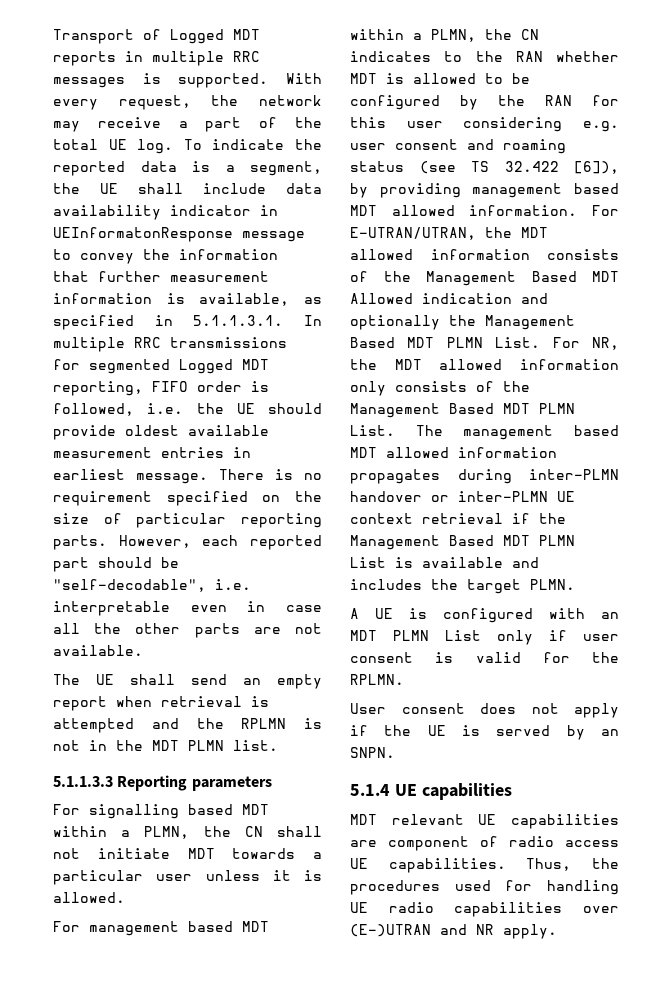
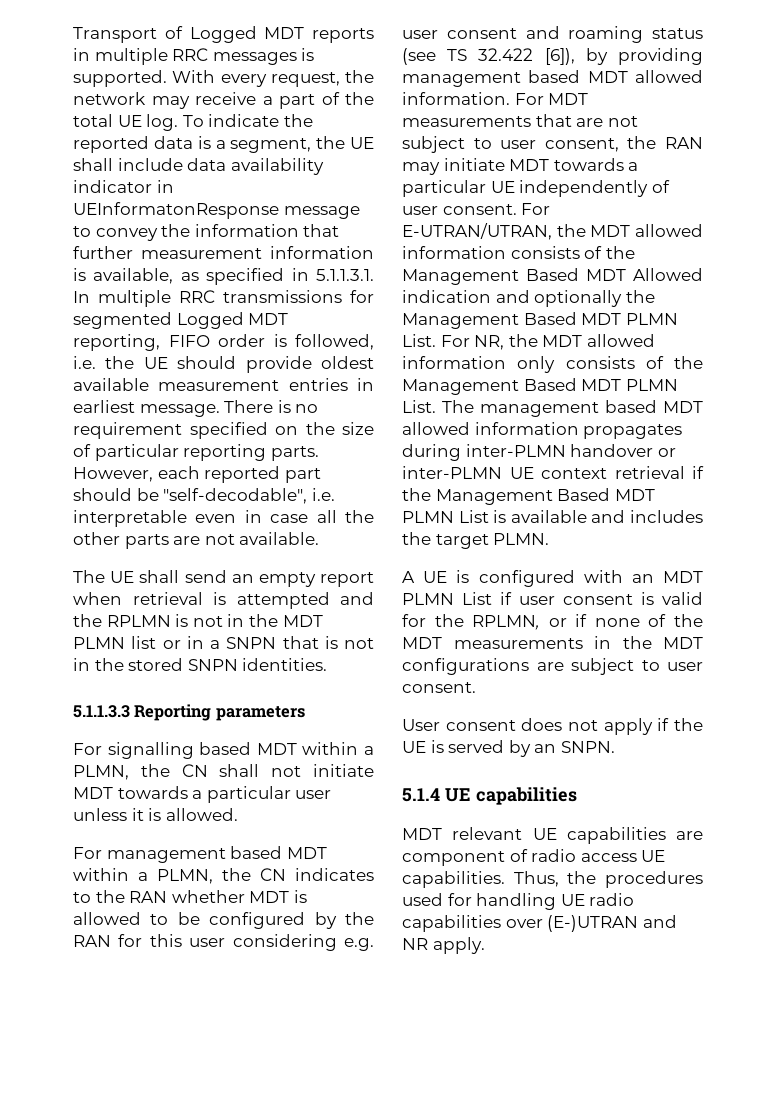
[233,740,278,751] list. -> [131,636,374,649] [73,658,328,671] list or in a SNPN that is not in the stored SNPN identities.
(619, 210) none -> [548,93,589,105] [402,114,638,127] [402,136,703,153] [402,158,639,175] [402,180,670,197] [402,203,551,215] MDT measurements that are not subject to user consent, the RAN may initiate MDT towards a particular UE independently of user consent. For
[497,630,533,645] only -> (492, 598) none
[350,674,404,685] RPLMN. -> [472,614,703,630] [402,636,703,649] [402,658,703,675] [402,682,476,693] RPLMN, or if none of the MDT measurements in the MDT configurations are subject to user consent.

